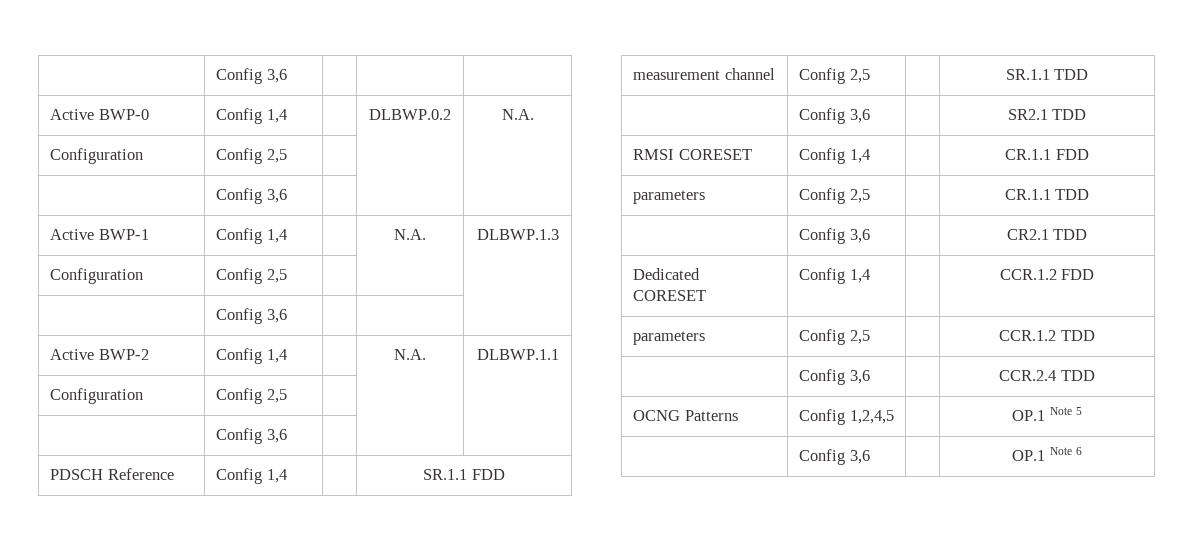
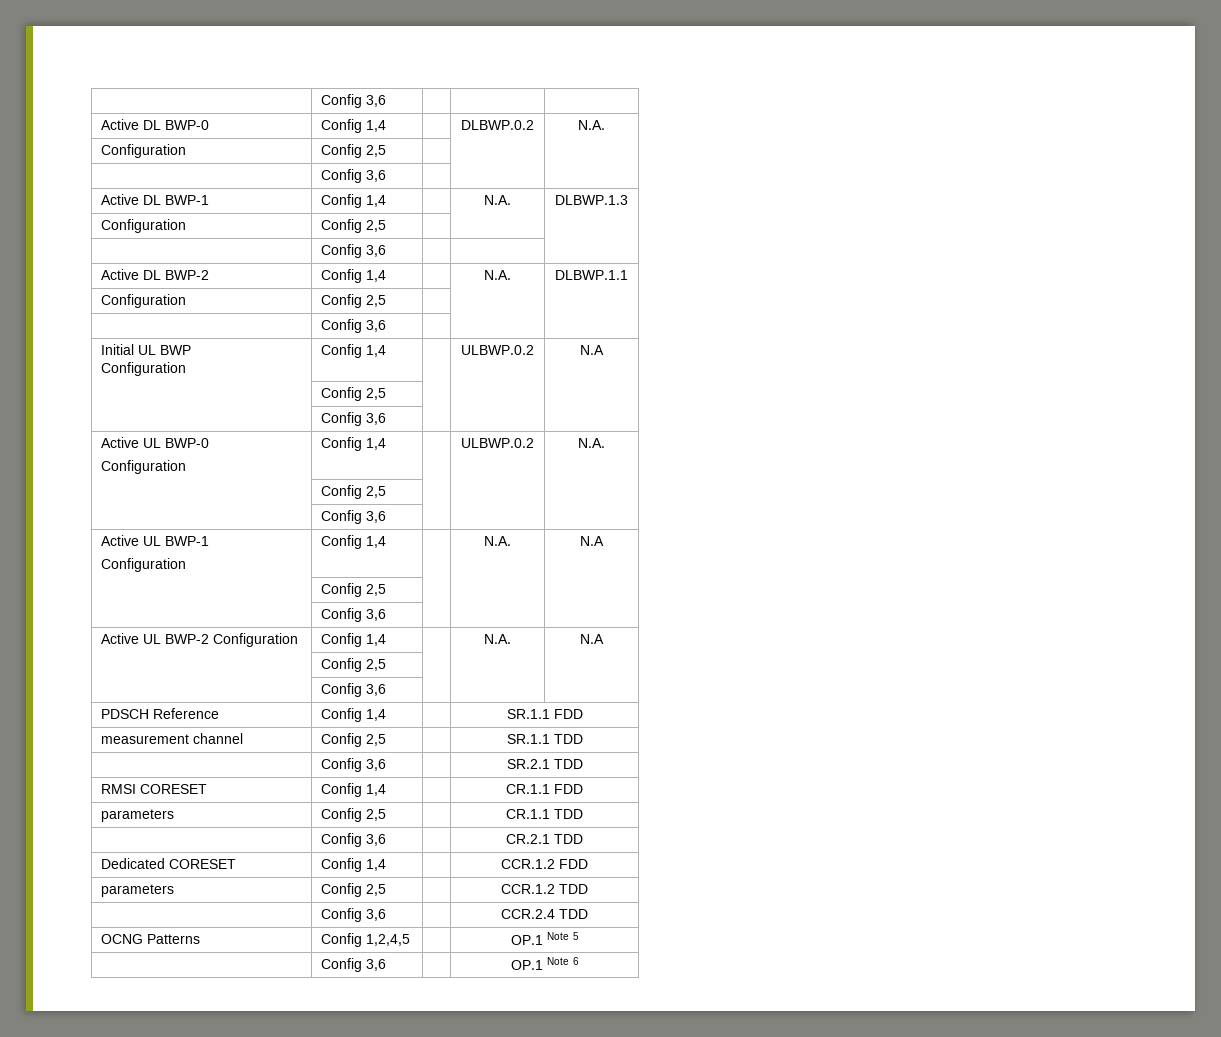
[216,68,287,84] [50,109,95,120] | Config 3,6 | | | // Active -> [321,94,387,108] [101,119,162,130] | Config 3,6 | | | // Active DL
(95, 234) none -> [143,195,162,205] DL
(95, 354) none -> [143,270,162,280] DL
(287, 436) none -> [101,344,192,355] [101,362,187,376] [321,344,387,358] [461,345,534,355] [580,345,604,355] [321,387,387,401] [321,412,387,426] [101,437,210,448] [101,460,187,474] [321,437,387,451] [461,438,534,448] [578,438,605,448] [321,485,387,499] [321,510,387,524] [101,535,210,546] [101,558,187,572] [321,535,387,549] [484,536,511,546] [580,536,604,546] [321,583,387,597] [321,608,387,622] [101,633,299,647] [321,633,387,647] [484,634,511,644] [580,634,604,644] [321,658,387,672] [321,683,387,697] // Initial UL BWP // Configuration | Config 1,4 | | ULBWP.0.2 | N.A // | Config 2,5 | | | // | Config 3,6 | | | // Active UL BWP-0 // Configuration | Config 1,4 | | ULBWP.0.2 | N.A. // | Config 2,5 | | | // | Config 3,6 | | | // Active UL BWP-1 // Configuration | Config 1,4 | | N.A. | N.A // | Config 2,5 | | | // | Config 3,6 | | | // Active UL BWP-2 Configuration | Config 1,4 | | N.A. | N.A // | Config 2,5 | | | // | Config 3,6 | | |
[1007,109,1048,120] SR2.1 -> [506,759,550,769] SR.2.1
[1006,229,1049,240] CR2.1 -> [506,834,550,844] CR.2.1

